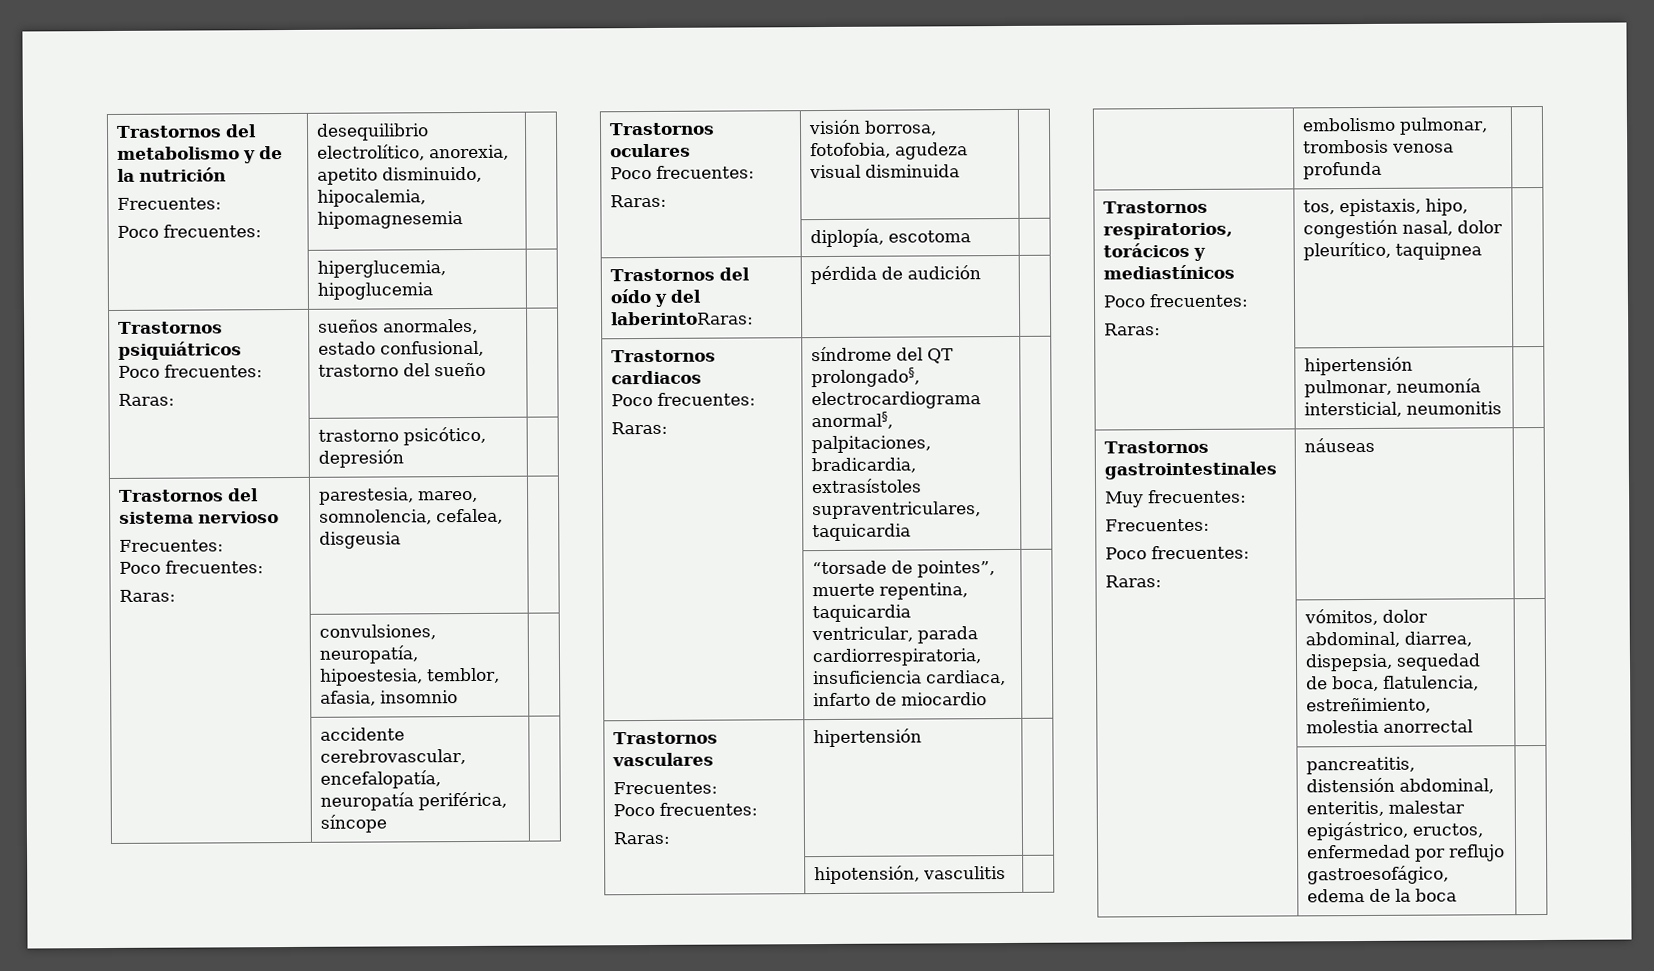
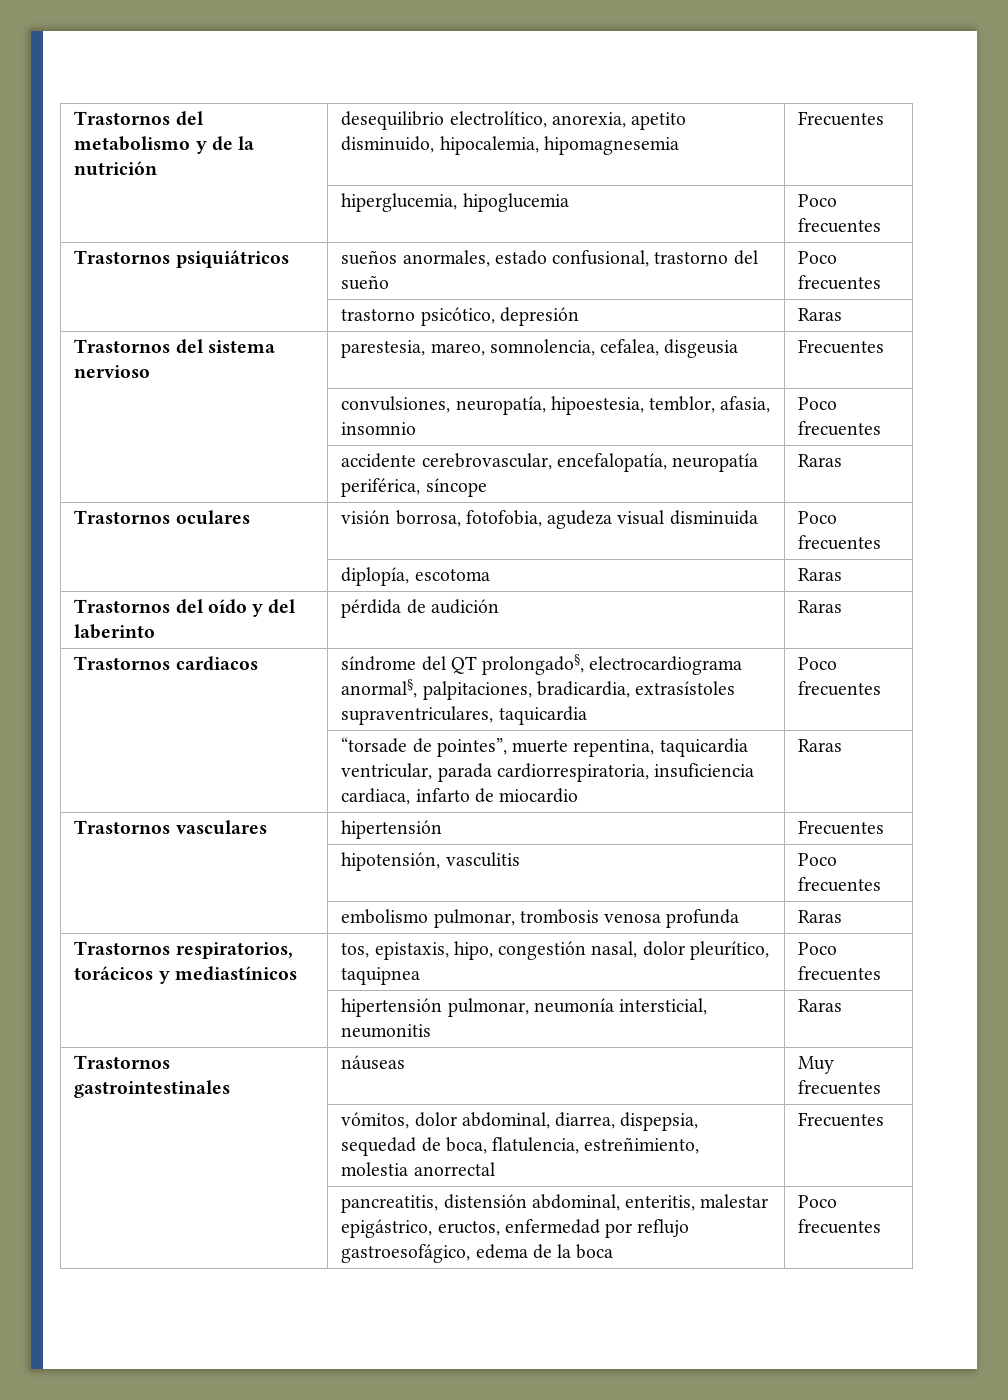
[117,197,223,210] [117,224,263,238] // Frecuentes: // Poco frecuentes: -> (158, 168) none
(464, 220) none -> [798,111,885,126] Frecuentes
(434, 291) none -> [798,194,838,207] [798,218,882,233] Poco frecuentes
[118,364,264,378] [118,393,176,406] // Poco frecuentes: // Raras: -> (289, 259) none
(487, 369) none -> [798,251,838,264] [798,275,882,290] Poco frecuentes
(405, 458) none -> [798,308,843,321] Raras
[119,539,225,552] [119,560,265,574] [119,589,177,602] // Frecuentes: // Poco frecuentes: // Raras: -> (151, 371) none
(402, 540) none -> [798,339,885,354] Frecuentes
(459, 697) none -> [798,397,838,410] [798,421,882,436] Poco frecuentes
(388, 823) none -> [798,454,843,467] Raras
[610,165,756,180] [610,194,668,208] // Poco frecuentes: // Raras: -> (250, 517) none
(961, 171) none -> [798,511,838,524] [798,535,882,550] Poco frecuentes
(972, 236) none -> [798,568,843,581] Raras
[611,311,755,326] laberintoRaras: -> [74,624,156,639] laberinto
(982, 272) none -> [798,600,843,613] Raras
[611,392,757,407] [611,421,669,435] // Poco frecuentes: // Raras: -> (258, 663) none
(912, 532) none -> [798,657,838,670] [798,681,882,696] Poco frecuentes
(988, 699) none -> [798,739,843,752] Raras
[613,781,719,795] [613,802,759,817] [613,831,671,845] // Frecuentes: // Poco frecuentes: // Raras: -> (267, 827) none
(923, 738) none -> [798,820,885,835] Frecuentes
(1007, 873) none -> [798,853,838,866] [798,877,882,892] Poco frecuentes
(1383, 170) none -> [798,910,843,923] Raras
[1103,293,1250,308] [1104,323,1162,336] // Poco frecuentes: // Raras: -> (297, 973) none
(1483, 251) none -> [798,942,838,955] [798,966,882,981] Poco frecuentes
(1503, 408) none -> [798,999,843,1012] Raras
[1105,489,1248,508] [1105,518,1211,532] [1105,545,1251,560] [1105,575,1163,588] // Muy frecuentes: // Frecuentes: // Poco frecuentes: // Raras: -> (231, 1089) none
(1376, 445) none -> [798,1056,835,1074] [798,1080,882,1095] Muy frecuentes
(1474, 726) none -> [798,1112,885,1127] Frecuentes
(1458, 895) none -> [798,1195,838,1208] [798,1219,882,1234] Poco frecuentes

